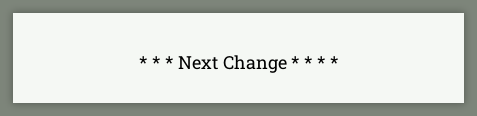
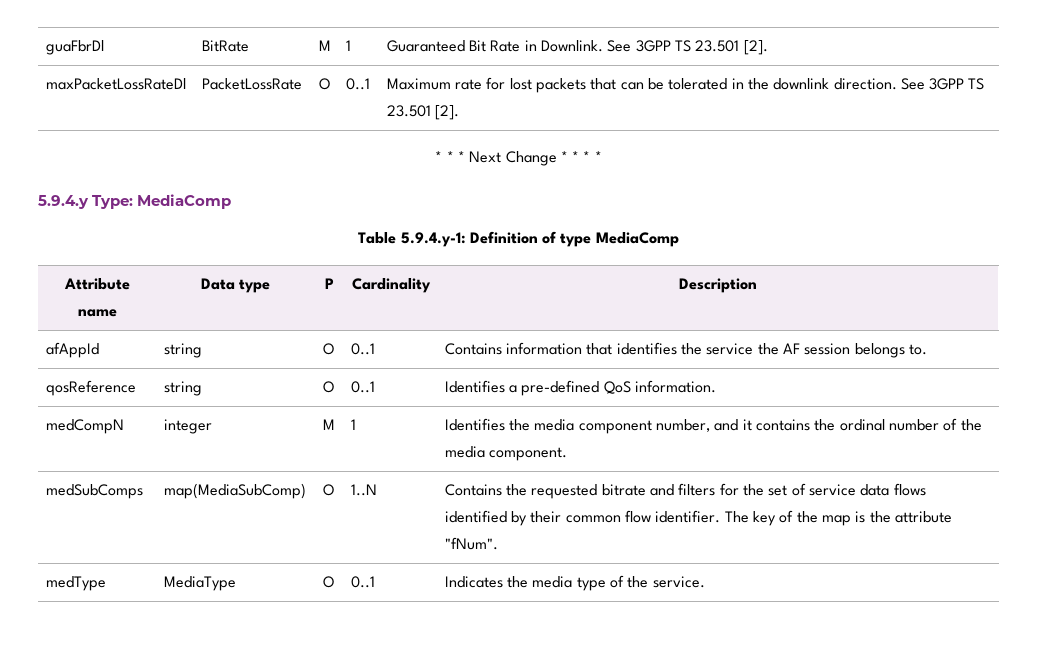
(139, 62) none -> [45,40,104,55] [201,40,249,52] [318,40,331,51] [345,40,351,51] [386,40,768,55] [45,78,186,90] [201,78,302,90] [318,78,331,90] [345,78,370,90] [386,77,985,93] [386,105,459,120] guaFbrDl | BitRate | M | 1 | Guaranteed Bit Rate in Downlink. See 3GPP TS 23.501 [2]. // maxPacketLossRateDl | PacketLossRate | O | 0..1 | Maximum rate for lost packets that can be tolerated in the downlink direction. See 3GPP TS 23.501 [2]. //
(338, 62) none -> [38,194,232,209] [358,231,679,247] [64,278,130,290] [78,309,117,317] [200,278,271,293] [324,278,334,289] [351,278,431,293] [679,278,757,293] [45,342,99,358] [163,343,202,358] [323,343,335,355] [350,343,375,355] [444,342,927,358] [45,380,136,396] [163,381,202,396] [323,381,335,393] [350,381,375,393] [444,380,716,396] [45,419,124,434] [163,419,212,434] [323,419,335,430] [350,419,356,430] [444,418,982,434] [444,446,567,461] [45,484,143,499] [163,483,306,499] [323,484,335,496] [350,484,377,496] [444,483,926,499] [444,510,952,526] [444,537,498,550] [45,576,106,591] [163,576,236,591] [323,576,335,588] [350,576,375,588] [444,575,705,591] // 5.9.4.y Type: MediaComp // Table 5.9.4.y-1: Definition of type MediaComp // Attribute name | Data type | P | Cardinality | Description // afAppId | string | O | 0..1 | Contains information that identifies the service the AF session belongs to. // qosReference | string | O | 0..1 | Identifies a pre-defined QoS information. // medCompN | integer | M | 1 | Identifies the media component number, and it contains the ordinal number of the media component. // medSubComps | map(MediaSubComp) | O | 1..N | Contains the requested bitrate and filters for the set of service data flows identified by their common flow identifier. The key of the map is the attribute "fNum". // medType | MediaType | O | 0..1 | Indicates the media type of the service.

